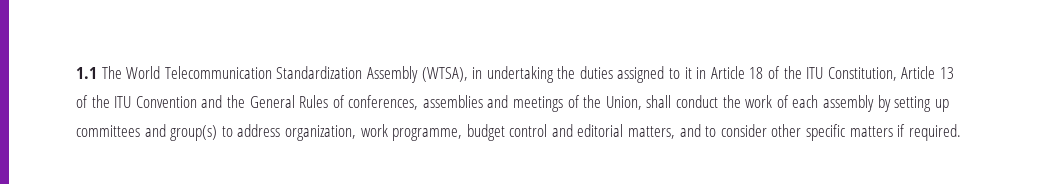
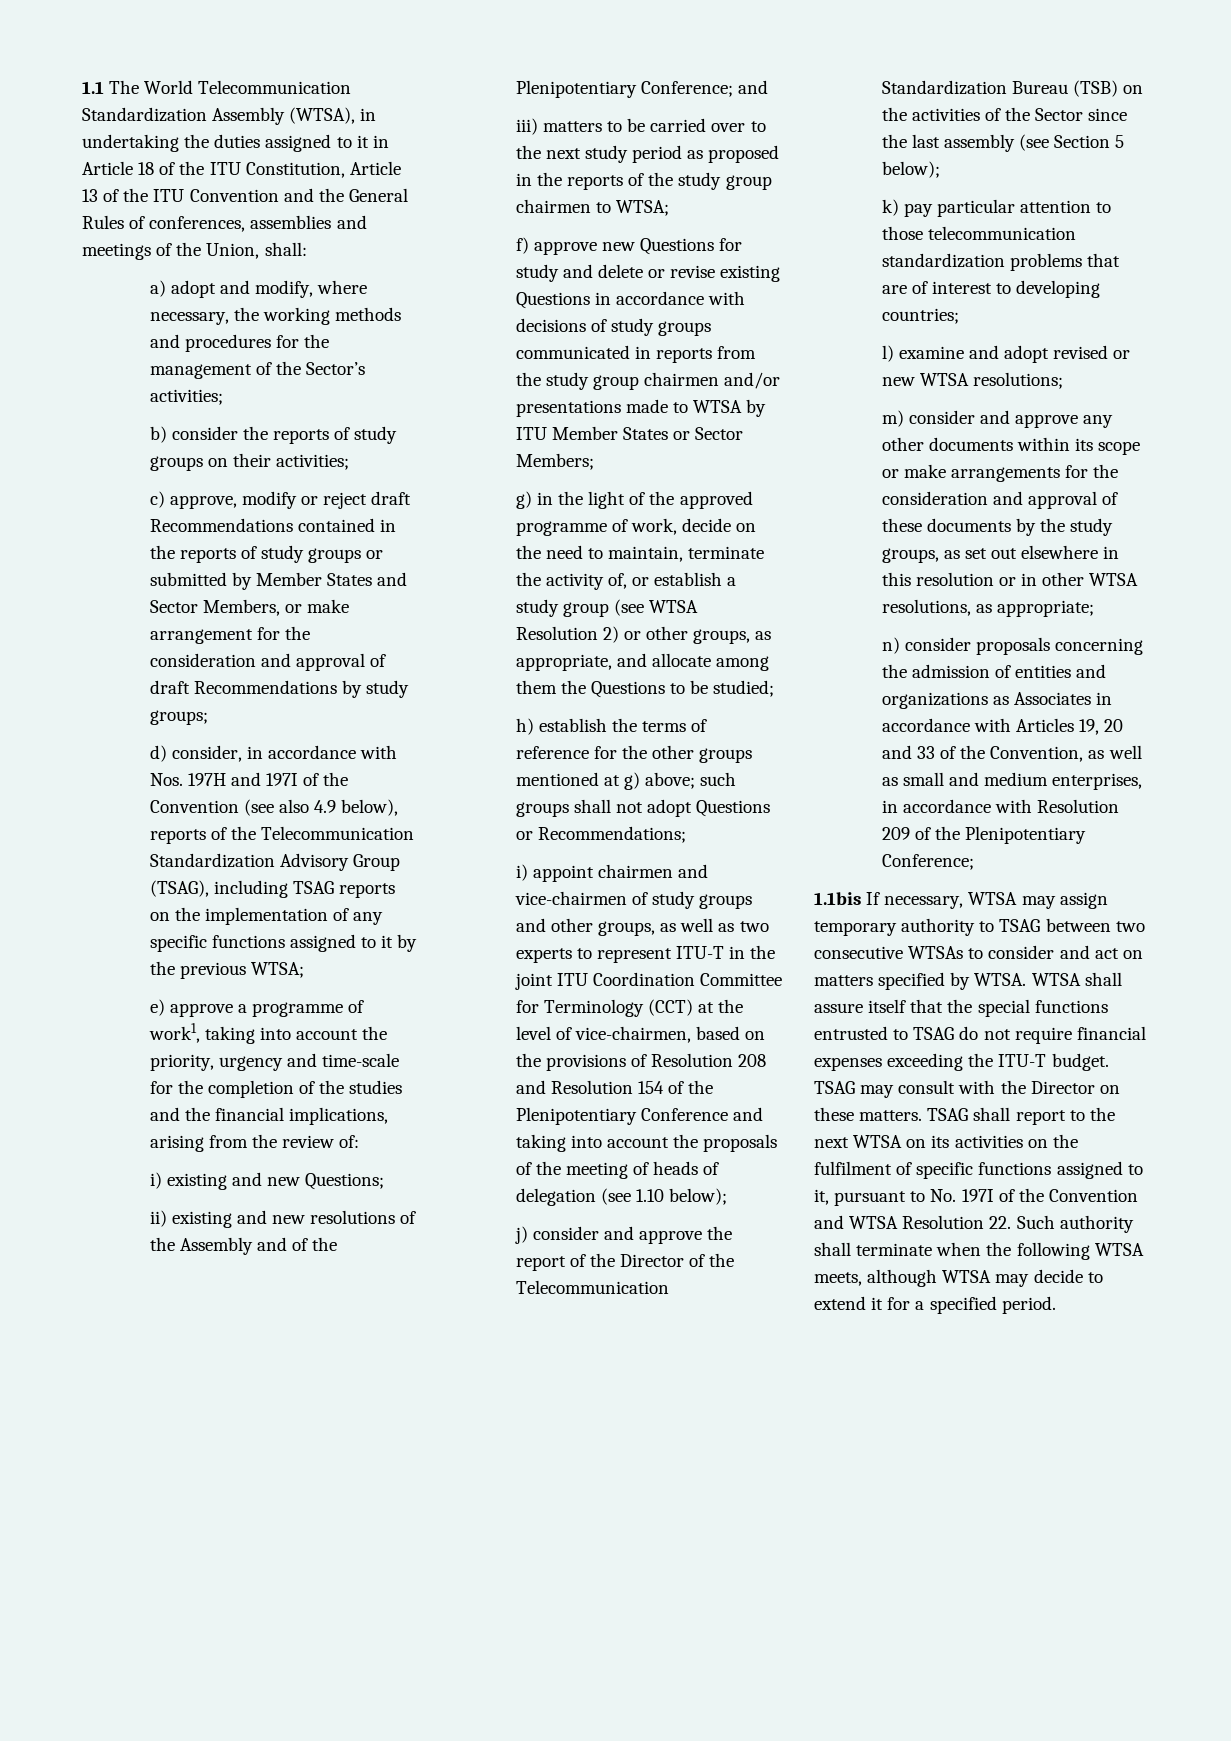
[646,95,949,112] [76,124,961,141] shall conduct the work of each assembly by setting up committees and group(s) to address organization, work programme, budget control and editorial matters, and to consider other specific matters if required. -> [264,242,307,256] [149,280,368,298] [149,307,402,325] [149,334,330,352] [149,361,366,379] [149,389,223,405] [149,426,398,444] [149,453,350,471] [149,491,412,509] [149,518,397,532] [149,545,384,563] [149,572,408,590] [149,599,350,616] [149,626,311,644] [149,653,387,671] [149,680,410,698] [149,710,208,725] [149,745,398,762] [149,772,349,786] [149,799,399,816] [149,826,415,844] [149,853,401,871] [149,880,396,898] [149,907,384,925] [149,934,418,952] [149,961,305,979] [149,999,365,1017] [148,1023,388,1044] [149,1053,400,1071] [149,1080,403,1098] [149,1107,389,1125] [149,1134,360,1152] [149,1172,385,1190] [149,1210,417,1228] [149,1237,338,1255] [515,80,769,98] [515,118,766,135] [515,145,780,163] [515,172,772,190] [515,199,670,216] [515,237,743,255] [515,264,781,282] [515,291,746,309] [515,318,712,336] [515,345,757,363] [515,372,781,390] [515,399,767,417] [515,426,744,440] [515,453,594,470] [515,491,753,509] [515,518,757,536] [515,545,765,562] [515,572,737,590] [515,599,699,617] [515,626,772,644] [515,653,770,671] [515,680,775,698] [515,718,708,735] [515,745,753,763] [515,772,737,790] [515,799,771,817] [515,826,686,843] [515,864,709,882] [514,891,753,909] [515,918,769,936] [515,945,776,963] [514,972,783,990] [515,999,744,1017] [515,1026,766,1043] [515,1053,767,1071] [515,1080,714,1094] [515,1107,764,1125] [515,1134,778,1152] [515,1161,720,1179] [515,1188,728,1206] [514,1226,733,1244] [515,1253,735,1271] [515,1280,669,1294] [881,80,1144,97] [881,107,1128,121] [881,134,1125,152] [881,161,940,178] [881,199,1112,217] [881,226,1076,240] [881,253,1121,271] [881,280,1101,298] [881,308,959,324] [881,345,1131,363] [881,372,1064,389] [881,410,1114,428] [881,437,1141,455] [881,464,1119,482] [881,491,1119,509] [881,518,1114,536] [881,545,1120,563] [881,572,1139,586] [881,599,1095,617] [881,637,1144,655] [881,664,1107,678] [881,692,1113,709] [881,718,1124,735] [881,745,1142,762] [881,772,1143,790] [881,799,1120,813] [881,826,1087,844] [881,854,974,870] [814,892,1108,909] [814,918,1145,936] [814,945,1143,959] [814,972,1122,990] [814,999,1108,1017] [814,1026,1146,1044] [814,1053,1109,1071] [814,1080,1120,1098] [814,1107,1115,1125] [814,1134,1078,1148] [814,1161,1143,1179] [814,1188,1138,1206] [814,1215,1134,1233] [814,1242,1144,1260] [814,1269,1103,1287] [814,1296,1056,1314] shall: // a) adopt and modify, where necessary, the working methods and procedures for the management of the Sector’s activities; // b) consider the reports of study groups on their activities; // c) approve, modify or reject draft Recommendations contained in the reports of study groups or submitted by Member States and Sector Members, or make arrangement for the consideration and approval of draft Recommendations by study groups; // d) consider, in accordance with Nos. 197H and 197I of the Convention (see also 4.9 below), reports of the Telecommunication Standardization Advisory Group (TSAG), including TSAG reports on the implementation of any specific functions assigned to it by the previous WTSA; // e) approve a programme of work1, taking into account the priority, urgency and time-scale for the completion of the studies and the financial implications, arising from the review of: // i) existing and new Questions; // ii) existing and new resolutions of the Assembly and of the Plenipotentiary Conference; and // iii) matters to be carried over to the next study period as proposed in the reports of the study group chairmen to WTSA; // f) approve new Questions for study and delete or revise existing Questions in accordance with decisions of study groups communicated in reports from the study group chairmen and/or presentations made to WTSA by ITU Member States or Sector Members; // g) in the light of the approved programme of work, decide on the need to maintain, terminate the activity of, or establish a study group (see WTSA Resolution 2) or other groups, as appropriate, and allocate among them the Questions to be studied; // h) establish the terms of reference for the other groups mentioned at g) above; such groups shall not adopt Questions or Recommendations; // i) appoint chairmen and vice-chairmen of study groups and other groups, as well as two experts to represent ITU-T in the joint ITU Coordination Committee for Terminology (CCT) at the level of vice-chairmen, based on the provisions of Resolution 208 and Resolution 154 of the Plenipotentiary Conference and taking into account the proposals of the meeting of heads of delegation (see 1.10 below); // j) consider and approve the report of the Director of the Telecommunication Standardization Bureau (TSB) on the activities of the Sector since the last assembly (see Section 5 below); // k) pay particular attention to those telecommunication standardization problems that are of interest to developing countries; // l) examine and adopt revised or new WTSA resolutions; // m) consider and approve any other documents within its scope or make arrangements for the consideration and approval of these documents by the study groups, as set out elsewhere in this resolution or in other WTSA resolutions, as appropriate; // n) consider proposals concerning the admission of entities and organizations as Associates in accordance with Articles 19, 20 and 33 of the Convention, as well as small and medium enterprises, in accordance with Resolution 209 of the Plenipotentiary Conference; // 1.1bis If necessary, WTSA may assign temporary authority to TSAG between two consecutive WTSAs to consider and act on matters specified by WTSA. WTSA shall assure itself that the special functions entrusted to TSAG do not require financial expenses exceeding the ITU-T budget. TSAG may consult with the Director on these matters. TSAG shall report to the next WTSA on its activities on the fulfilment of specific functions assigned to it, pursuant to No. 197I of the Convention and WTSA Resolution 22. Such authority shall terminate when the following WTSA meets, although WTSA may decide to extend it for a specified period.

